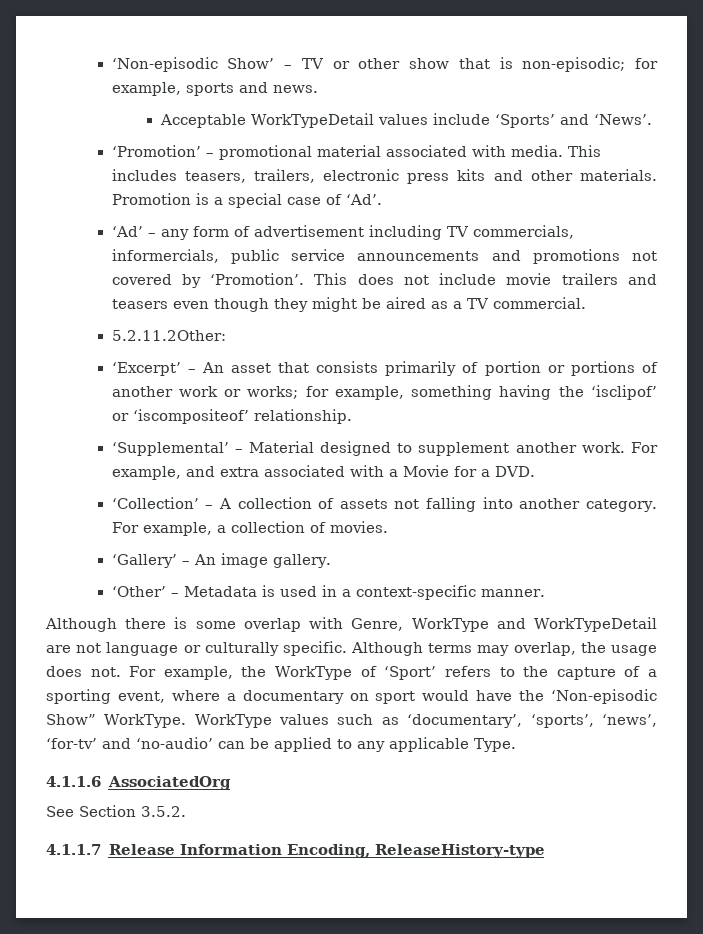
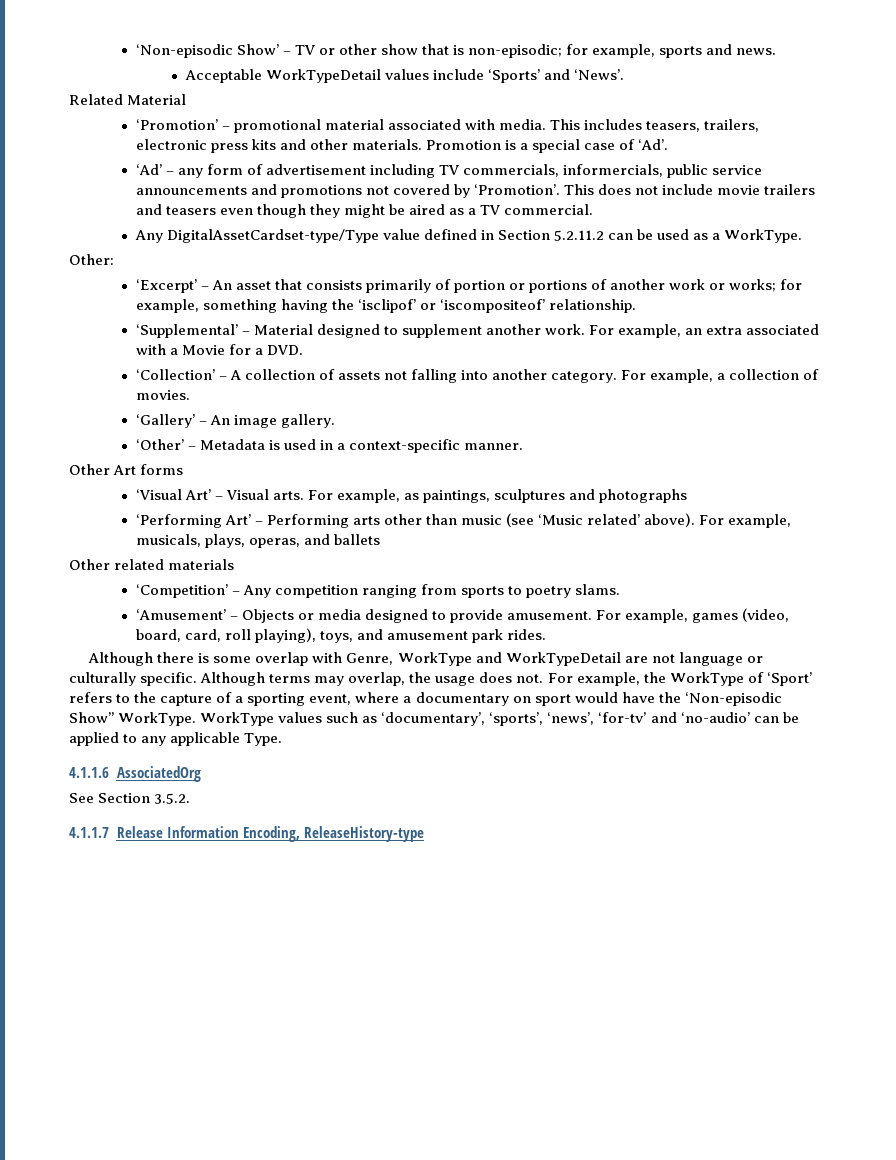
(652, 119) none -> [69,94,187,105] // Related Material
[111,330,226,341] 5.2.11.2Other: -> [134,229,803,243] [69,254,114,265] Any DigitalAssetCardset-type/Type value defined in Section 5.2.11.2 can be used as a WorkType. // Other:
[185,466,215,477] and -> [685,328,703,335] an
(545, 593) none -> [69,464,184,475] [135,489,688,503] [135,513,792,528] [135,534,380,548] [69,559,235,570] [135,584,620,598] [135,608,790,623] [135,628,546,643] // Other Art forms // ‘Visual Art’ – Visual arts. For example, as paintings, sculptures and photographs // ‘Performing Art’ – Performing arts other than music (see ‘Music related’ above). For example, musicals, plays, operas, and ballets // Other related materials // ‘Competition’ – Any competition ranging from sports to poetry slams. // ‘Amusement’ – Objects or media designed to provide amusement. For example, games (video, board, card, roll playing), toys, and amusement park rides.

